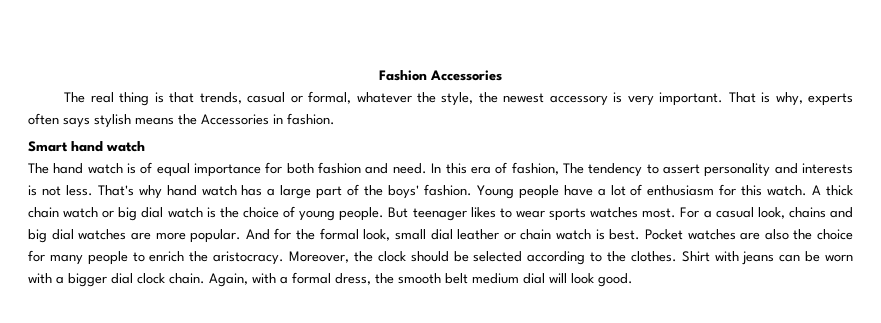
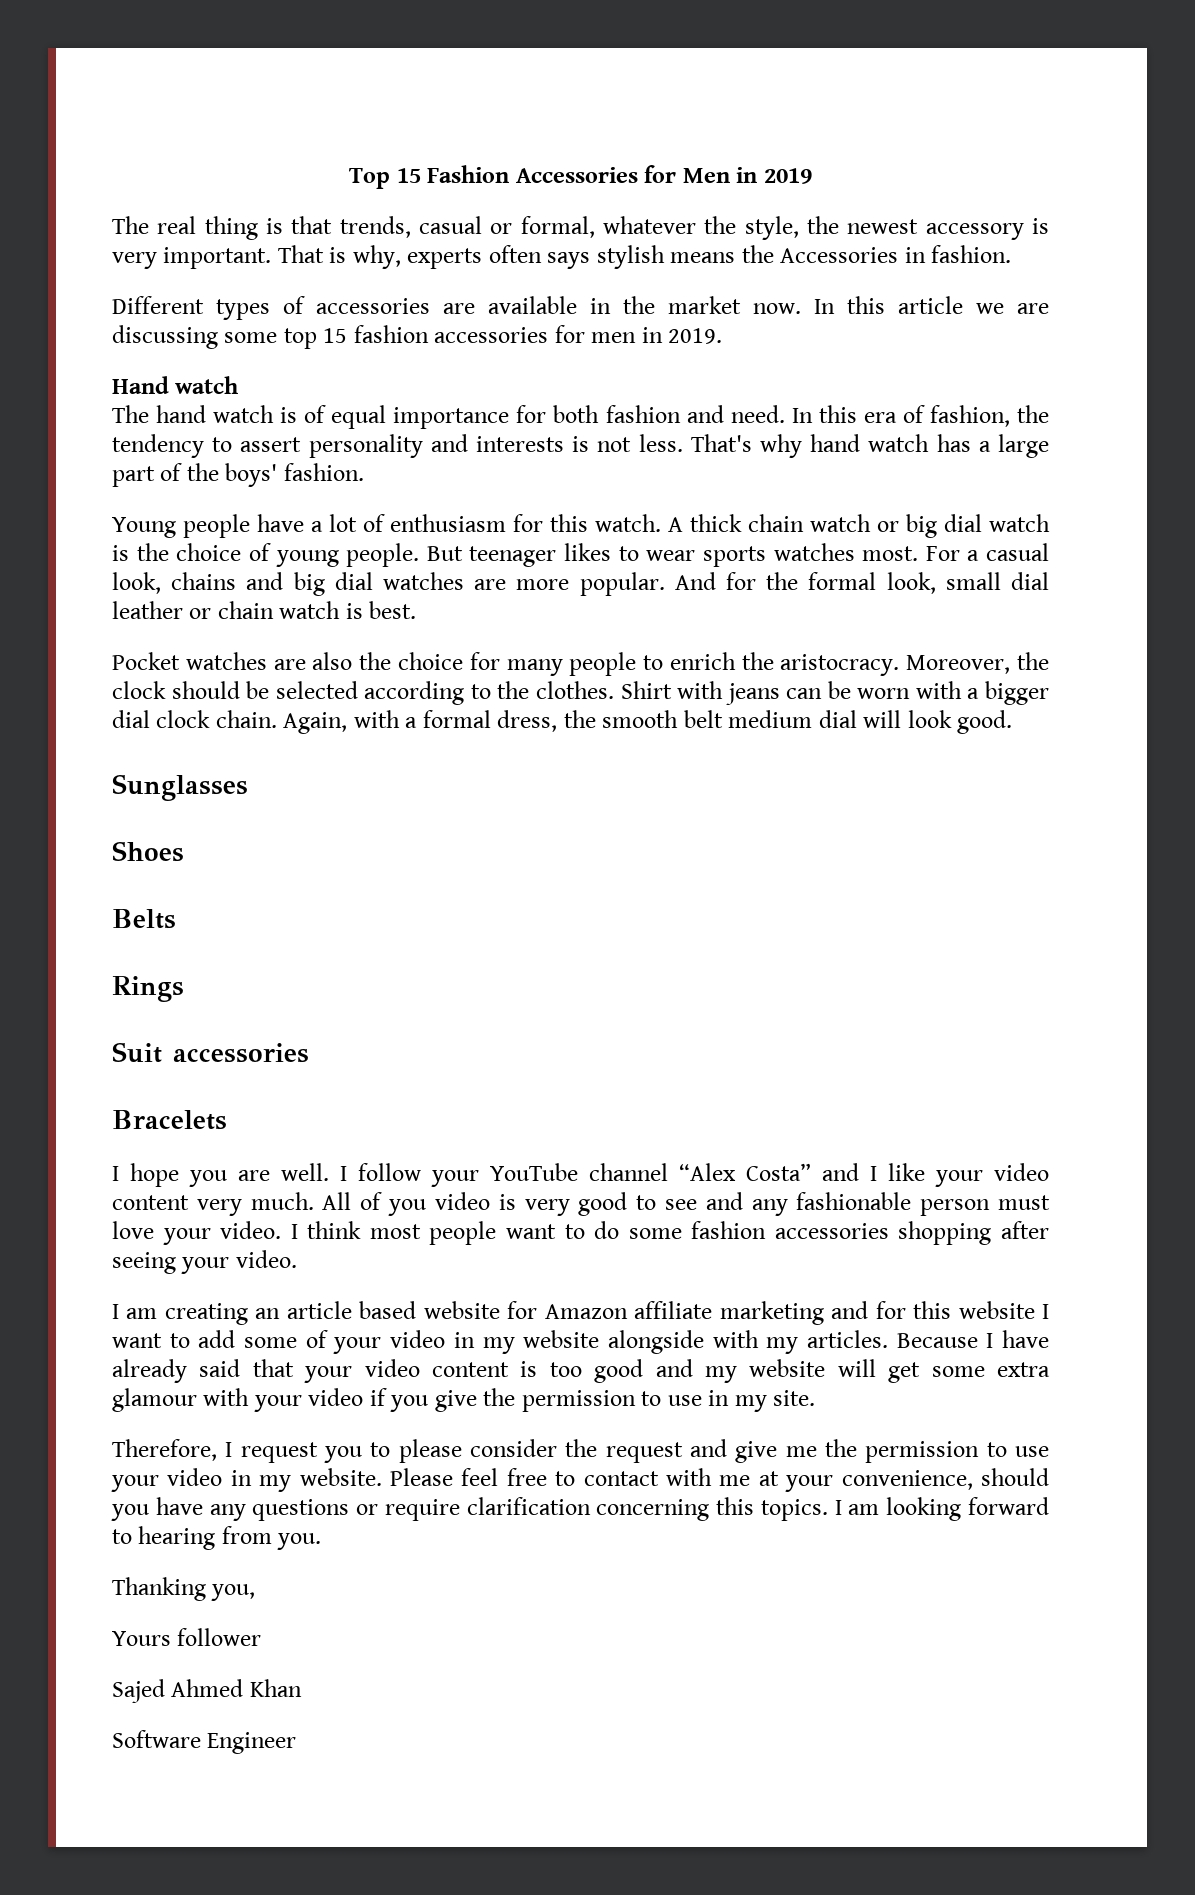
(379, 75) none -> [349,168,421,189] Top 15
(502, 75) none -> [644,165,812,184] for Men in 2019
[28,141,103,152] Smart hand -> [112,296,1049,320] [112,325,723,349] [112,376,169,394] Different types of accessories are available in the market now. In this article we are discussing some top 15 fashion accessories for men in 2019. // Hand
[562,163,584,174] The -> [1016,405,1049,423] the
(472, 190) none -> (364, 472) //
(641, 234) none -> (417, 610) //
(633, 280) none -> [112,774,248,801] [112,841,184,862] [112,909,176,929] [112,976,184,1002] [112,1042,309,1063] [112,1110,227,1130] [112,1163,1049,1187] [112,1192,1050,1216] [112,1221,1049,1245] [112,1250,297,1274] [112,1301,1050,1325] [112,1330,1049,1354] [112,1359,1050,1383] [112,1388,816,1412] [112,1439,1049,1463] [111,1468,1049,1492] [111,1497,1049,1521] [112,1526,322,1550] [112,1577,256,1601] [112,1628,262,1646] [112,1679,302,1703] [112,1730,297,1754] // Sunglasses // Shoes // Belts // Rings // Suit accessories // Bracelets // I hope you are well. I follow your YouTube channel “Alex Costa” and I like your video content very much. All of you video is very good to see and any fashionable person must love your video. I think most people want to do some fashion accessories shopping after seeing your video. // I am creating an article based website for Amazon affiliate marketing and for this website I want to add some of your video in my website alongside with my articles. Because I have already said that your video content is too good and my website will get some extra glamour with your video if you give the permission to use in my site. // Therefore, I request you to please consider the request and give me the permission to use your video in my website. Please feel free to contact with me at your convenience, should you have any questions or require clarification concerning this topics. I am looking forward to hearing from you. // Thanking you, // Yours follower // Sajed Ahmed Khan // Software Engineer

